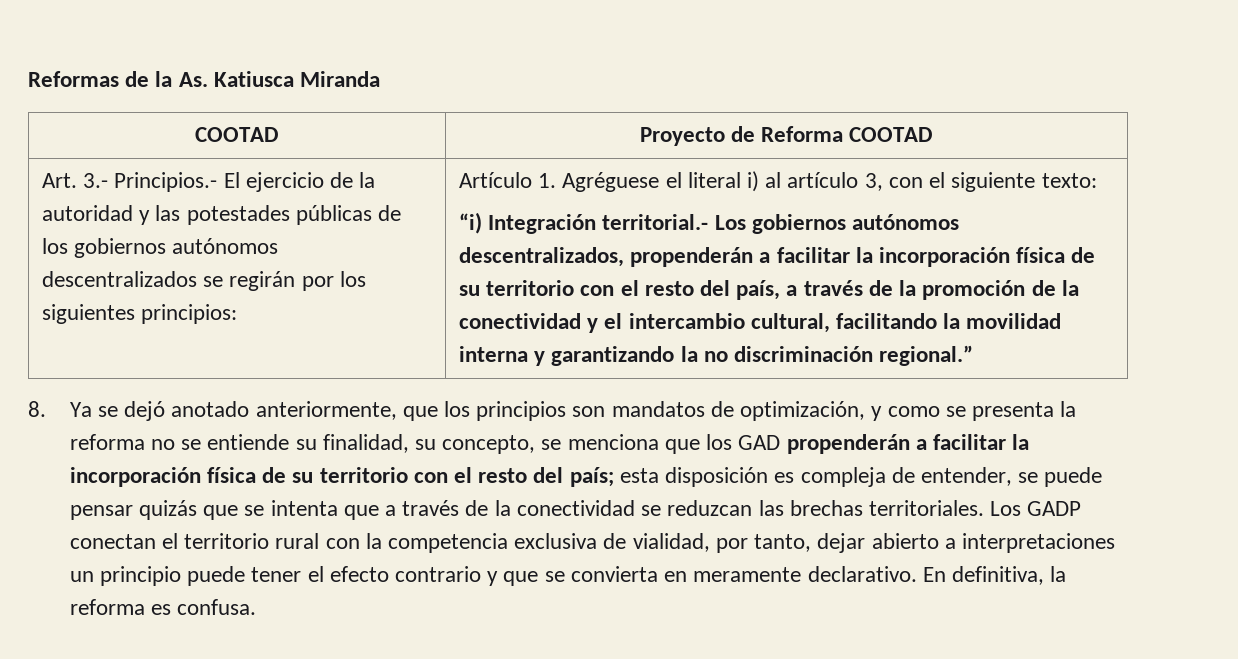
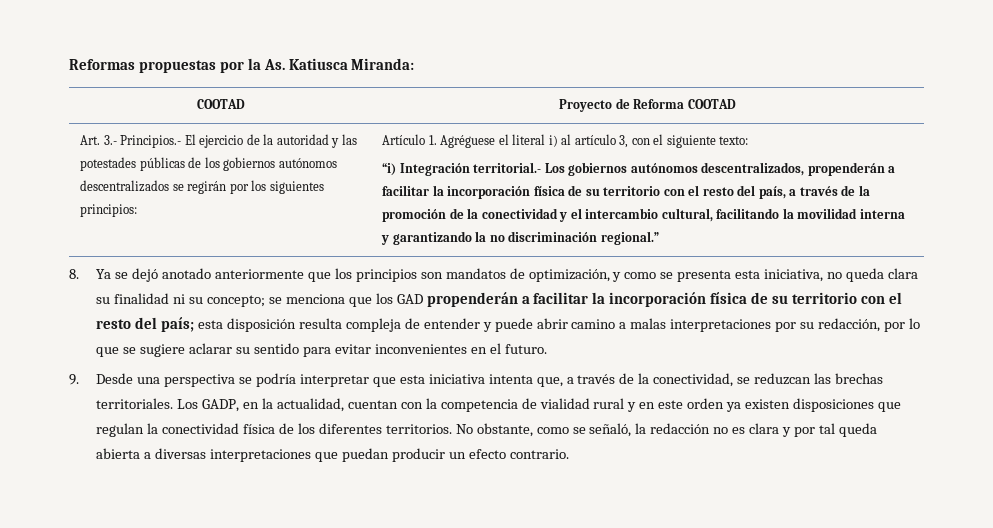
[125,71,150,87] de -> [138,60,244,73] propuestas por
[300,71,381,87] Miranda -> [351,58,415,70] Miranda:
[255,401,397,420] anteriormente, -> [215,269,305,279] anteriormente
[1060,401,1077,417] [69,434,536,454] la reforma no se entiende su finalidad, su concepto, -> [735,268,918,282] [96,293,266,307] esta iniciativa, no queda clara su finalidad ni su concepto;
[774,472,795,483] es -> [299,318,343,329] resulta
[920,467,1103,487] [69,500,635,520] entender, se puede pensar quizás que se intenta que a través de la conectividad -> [423,318,920,332] [96,343,547,357] [69,373,734,387] entender y puede abrir camino a malas interpretaciones por su redacción, por lo que se sugiere aclarar su sentido para evitar inconvenientes en el futuro. // 9. Desde una perspectiva se podría interpretar que esta iniciativa intenta que, a través de la conectividad,
[1027,501,1082,516] [69,533,1115,553] [69,566,1067,586] [69,599,257,615] GADP conectan el territorio rural con la competencia exclusiva de vialidad, por tanto, dejar abierto a interpretaciones un principio puede tener el efecto contrario y que se convierta en meramente declarativo. En definitiva, la reforma es confusa. -> [202,398,901,412] [96,423,877,437] [96,448,569,462] GADP, en la actualidad, cuentan con la competencia de vialidad rural y en este orden ya existen disposiciones que regulan la conectividad física de los diferentes territorios. No obstante, como se señaló, la redacción no es clara y por tal queda abierta a diversas interpretaciones que puedan producir un efecto contrario.

